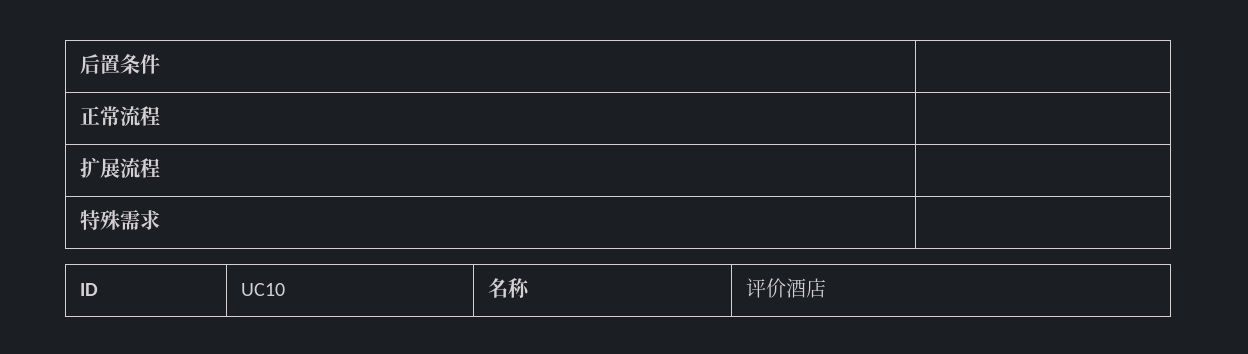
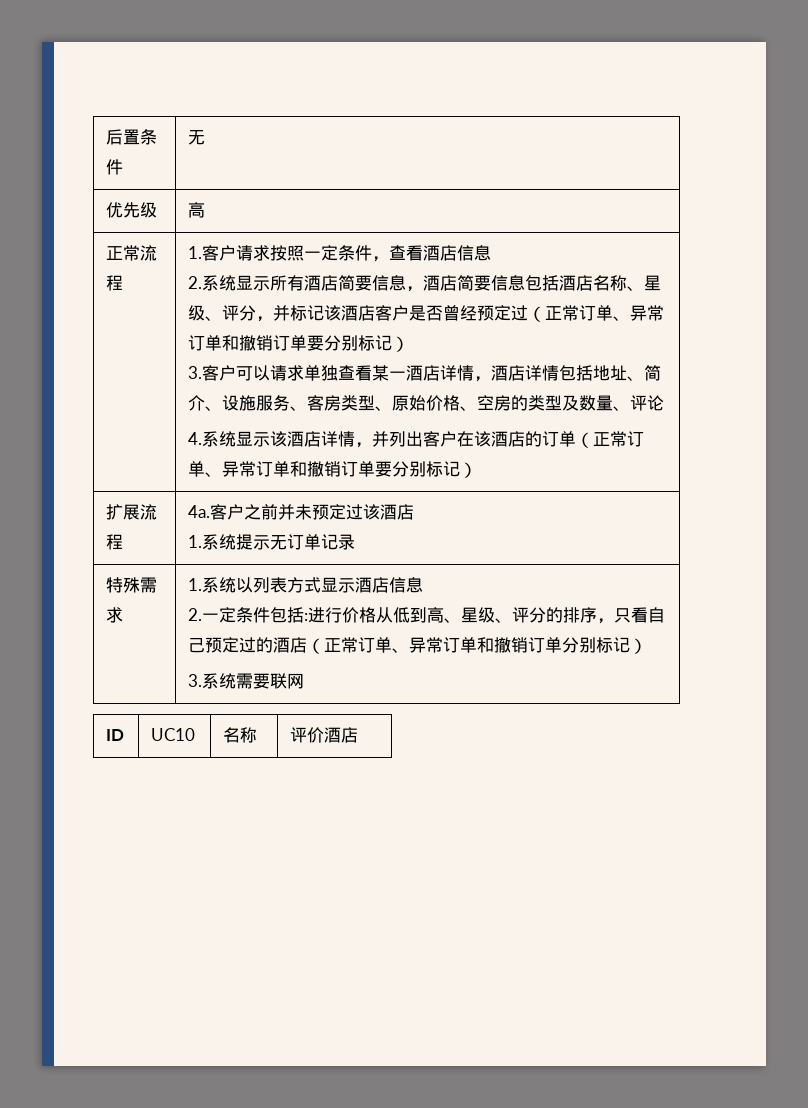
(160, 64) none -> [188,130,206,145] [106,202,158,218] [188,202,206,218] 无 // 优先级 | 高
[79,158,160,178] [79,209,160,230] // 扩展流程 | // 特殊需求 | -> [188,245,492,262] [188,275,662,292] [188,305,665,322] [188,335,410,352] [188,365,662,382] [188,395,665,411] [188,431,645,448] [188,461,478,478] [106,504,158,520] [106,534,124,550] [188,504,415,520] [188,534,356,550] [106,577,158,593] [106,607,124,623] [188,577,424,593] [188,607,666,624] [188,637,648,654] [188,673,305,689] 1.客户请求按照一定条件，查看酒店信息 // 2.系统显示所有酒店简要信息，酒店简要信息包括酒店名称、星级、评分，并标记该酒店客户是否曾经预定过（正常订单、异常订单和撤销订单要分别标记） // 3.客户可以请求单独查看某一酒店详情，酒店详情包括地址、简介、设施服务、客房类型、原始价格、空房的类型及数量、评论 // 4.系统显示该酒店详情，并列出客户在该酒店的订单（正常订单、异常订单和撤销订单要分别标记） // 扩展流程 | 4a.客户之前并未预定过该酒店 // 1.系统提示无订单记录 // 特殊需求 | 1.系统以列表方式显示酒店信息 // 2.一定条件包括:进行价格从低到高、星级、评分的排序，只看自己预定过的酒店（正常订单、异常订单和撤销订单分别标记） // 3.系统需要联网

